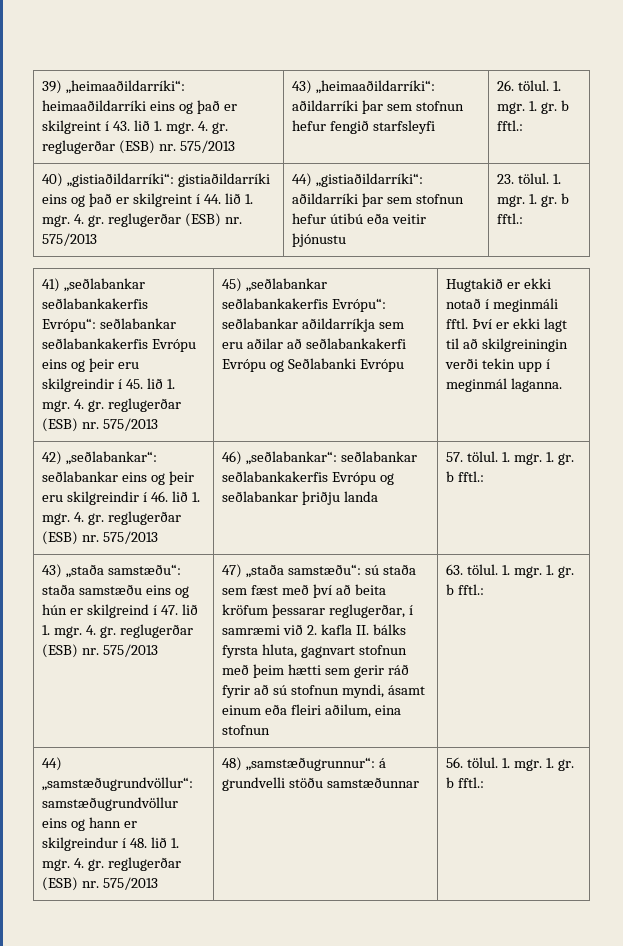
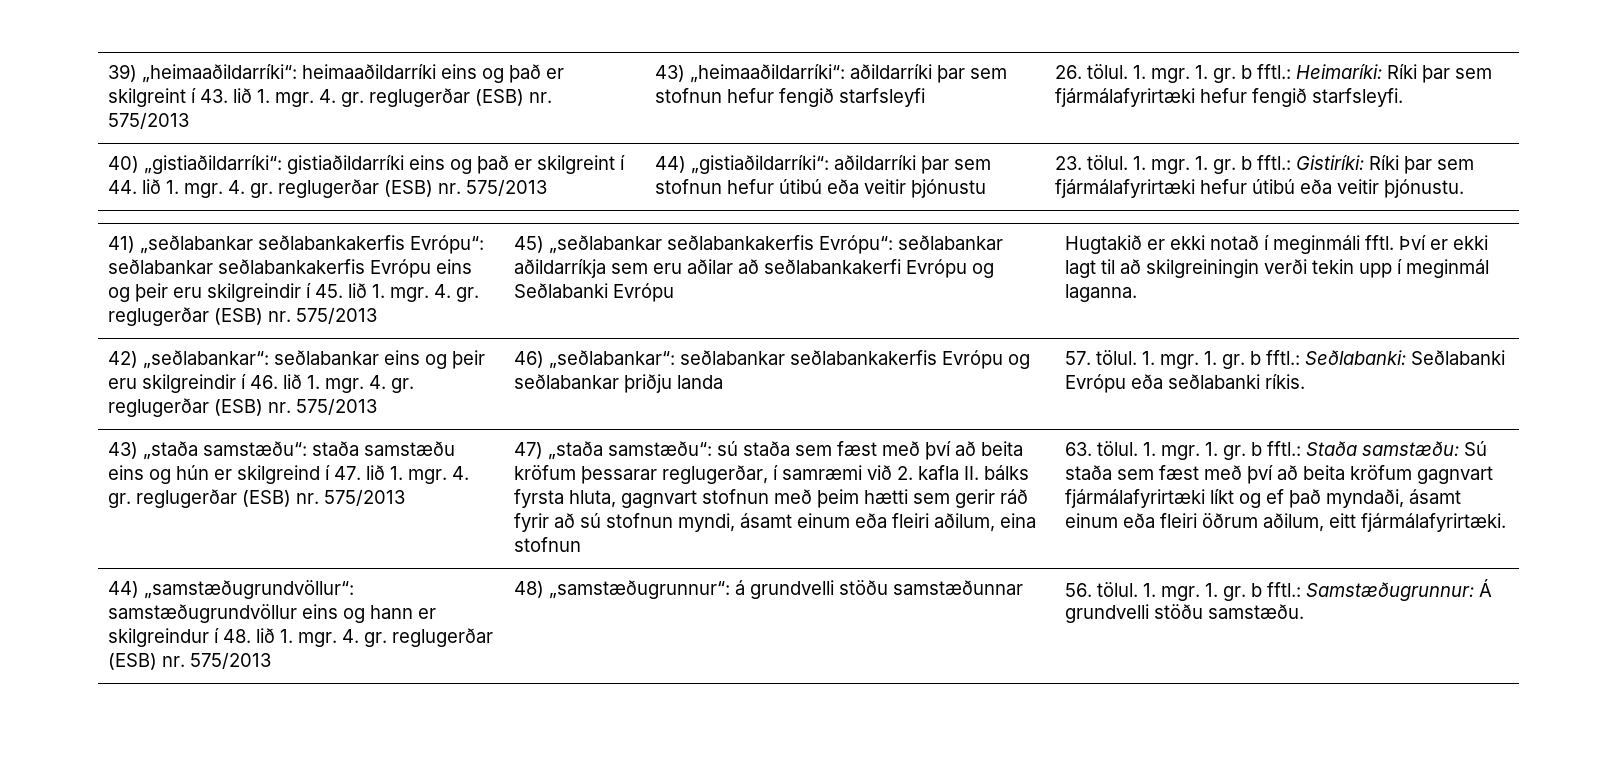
(524, 125) none -> [1296,64,1493,83] [1055,88,1404,107] Heimaríki: Ríki þar sem fjármálafyrirtæki hefur fengið starfsleyfi.
(524, 218) none -> [1296,155,1475,174] [1055,179,1465,198] Gistiríki: Ríki þar sem fjármálafyrirtæki hefur útibú eða veitir þjónustu.
(485, 476) none -> [1305,350,1506,365] [1065,374,1306,393] Seðlabanki: Seðlabanki Evrópu eða seðlabanki ríkis.
(485, 589) none -> [1306,441,1488,456] [1065,465,1494,484] [1065,489,1462,508] [1065,513,1507,532] Staða samstæðu: Sú staða sem fæst með því að beita kröfum gagnvart fjármálafyrirtæki líkt og ef það myndaði, ásamt einum eða fleiri öðrum aðilum, eitt fjármálafyrirtæki.
(485, 782) none -> [1306,579,1493,601] [1065,604,1305,623] Samstæðugrunnur: Á grundvelli stöðu samstæðu.

